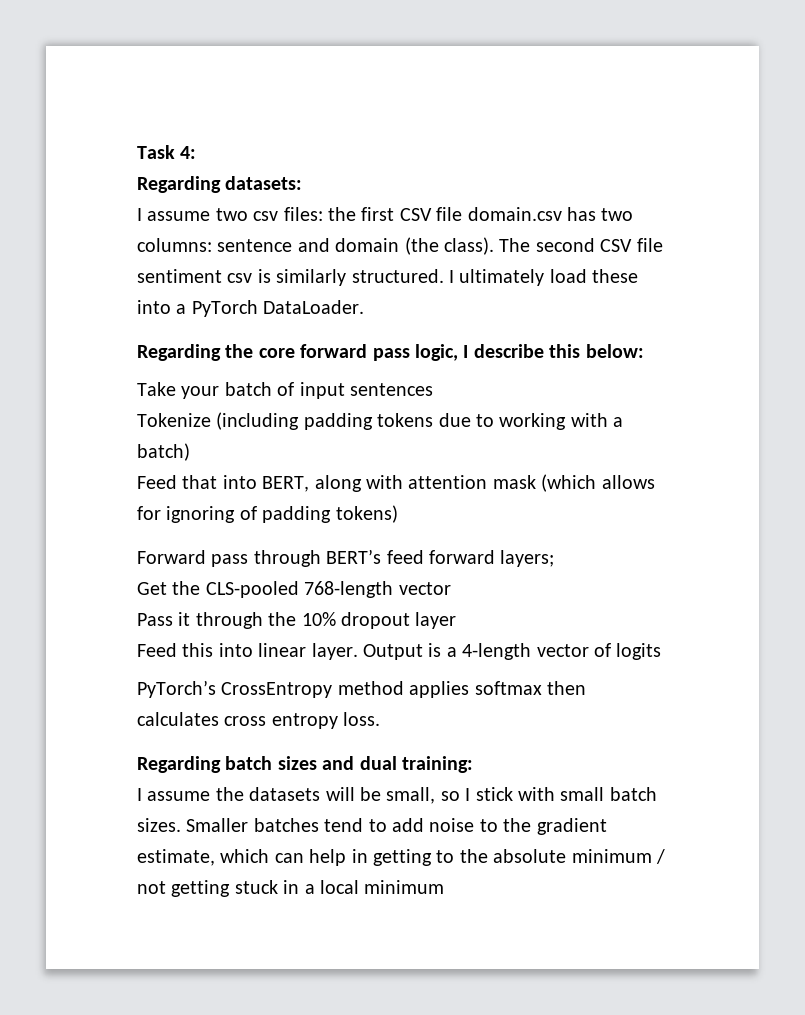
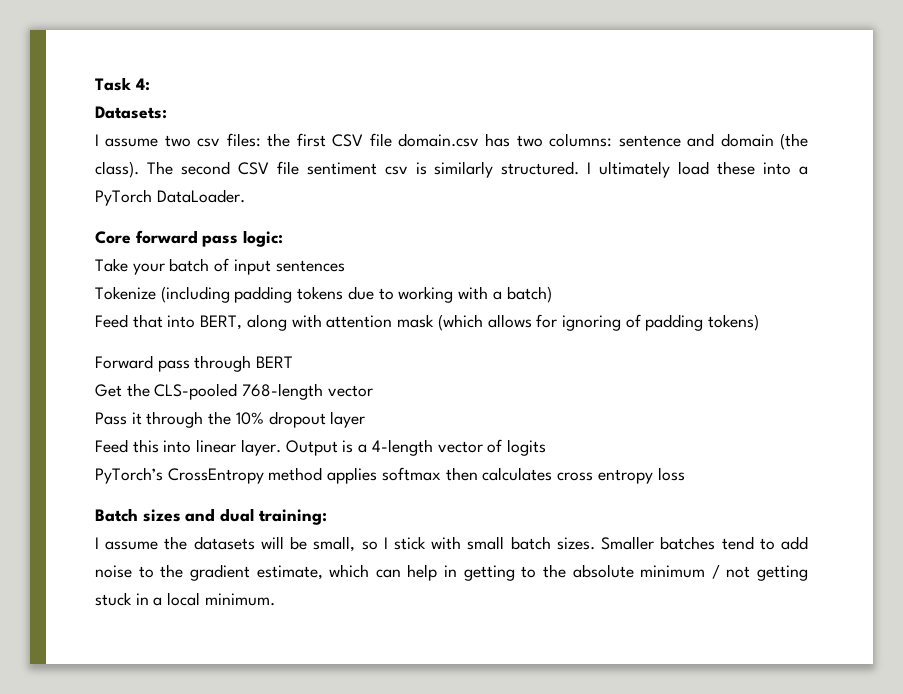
[137,176,303,193] Regarding datasets: -> [95,106,167,119] Datasets:
[137,344,644,361] Regarding the core forward pass logic, I describe this below: -> [95,230,284,247] Core forward pass logic:
[326,549,555,567] BERT’s feed forward layers; -> [256,356,294,368] BERT
[343,712,381,726] [137,756,273,773] loss. // Regarding batch -> [657,467,685,481] [95,508,138,522] loss // Batch
[364,880,445,894] minimum -> [204,593,275,606] minimum.

